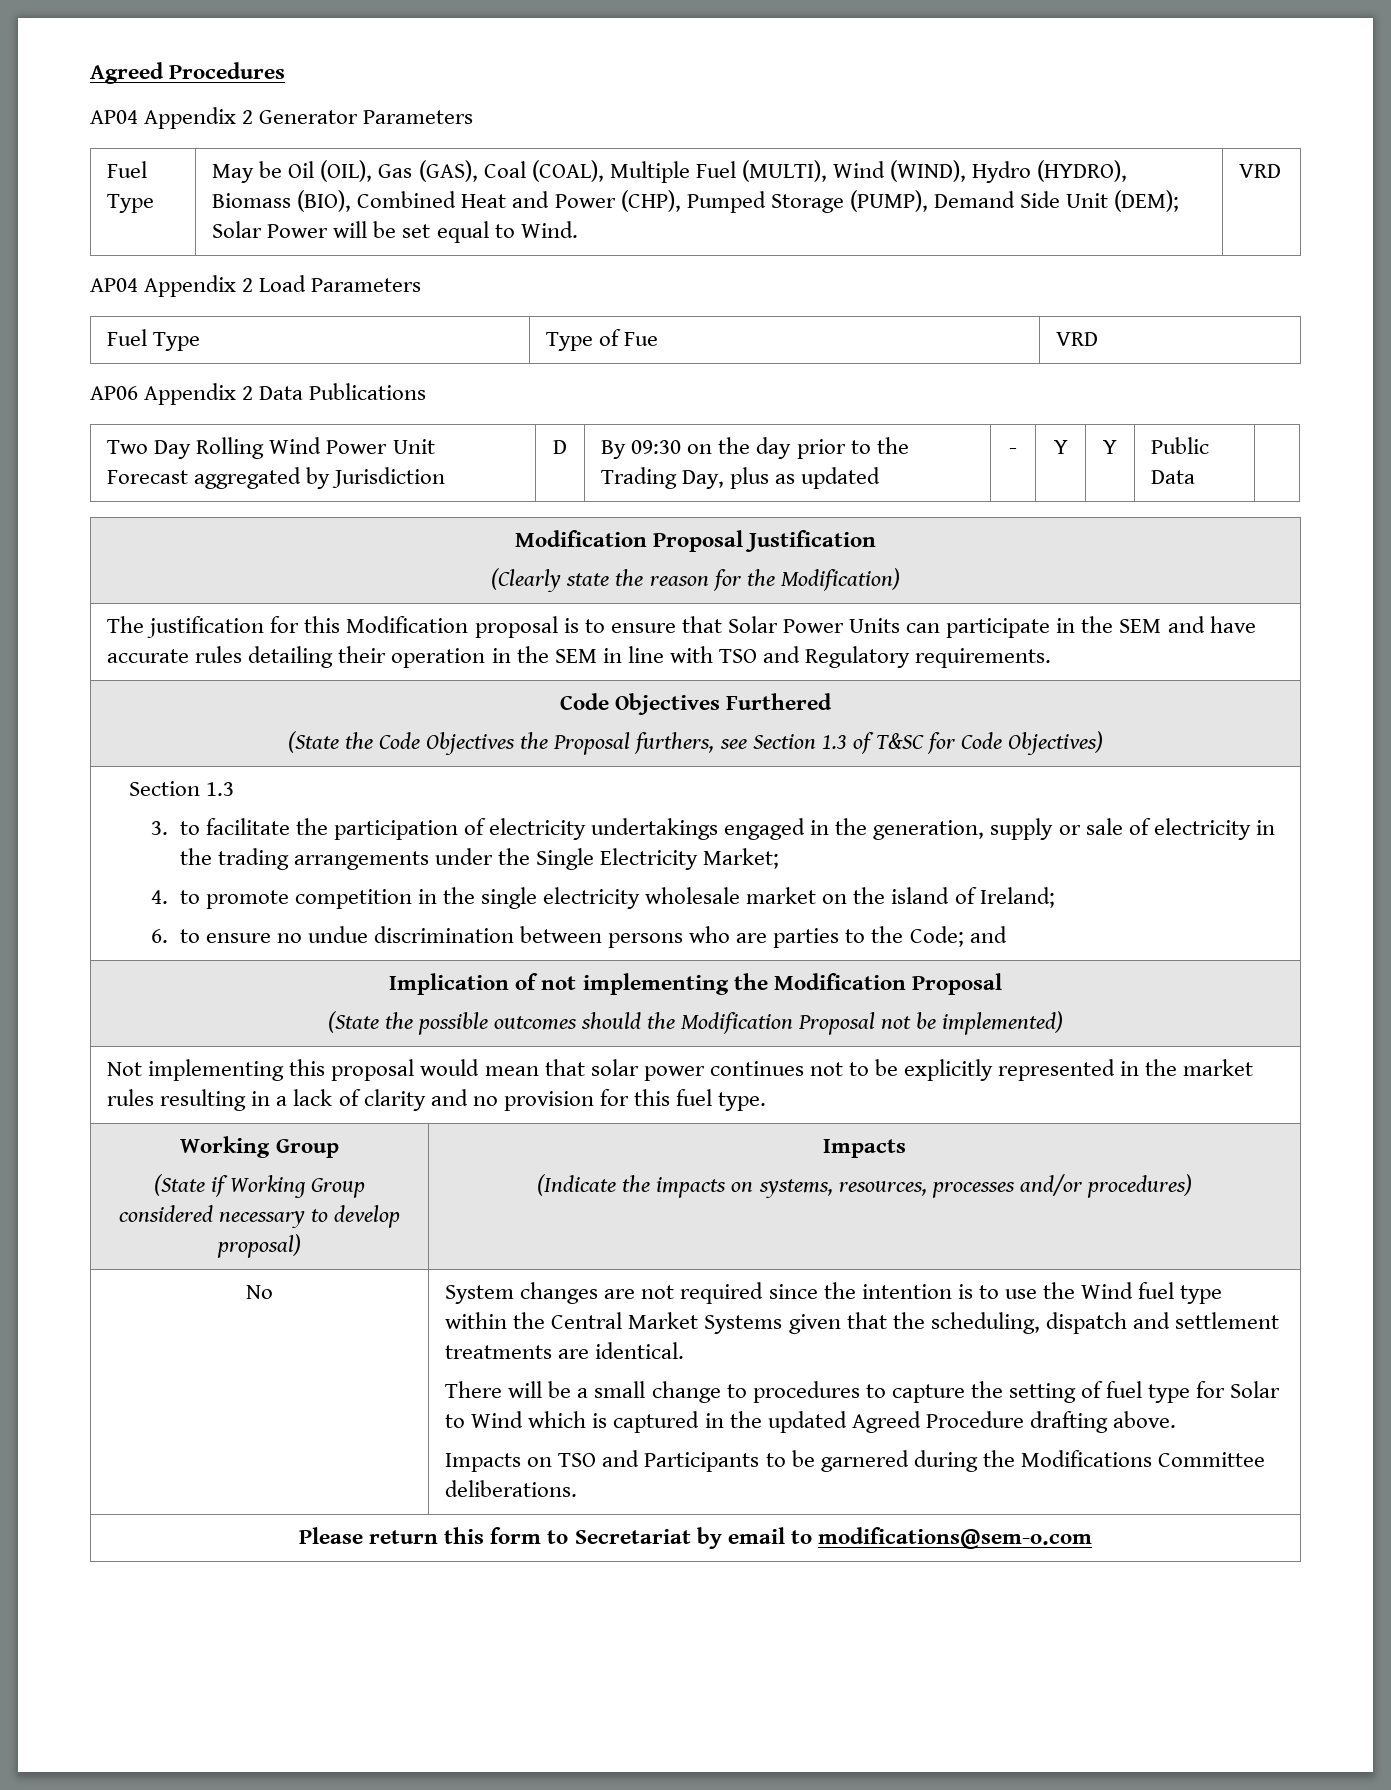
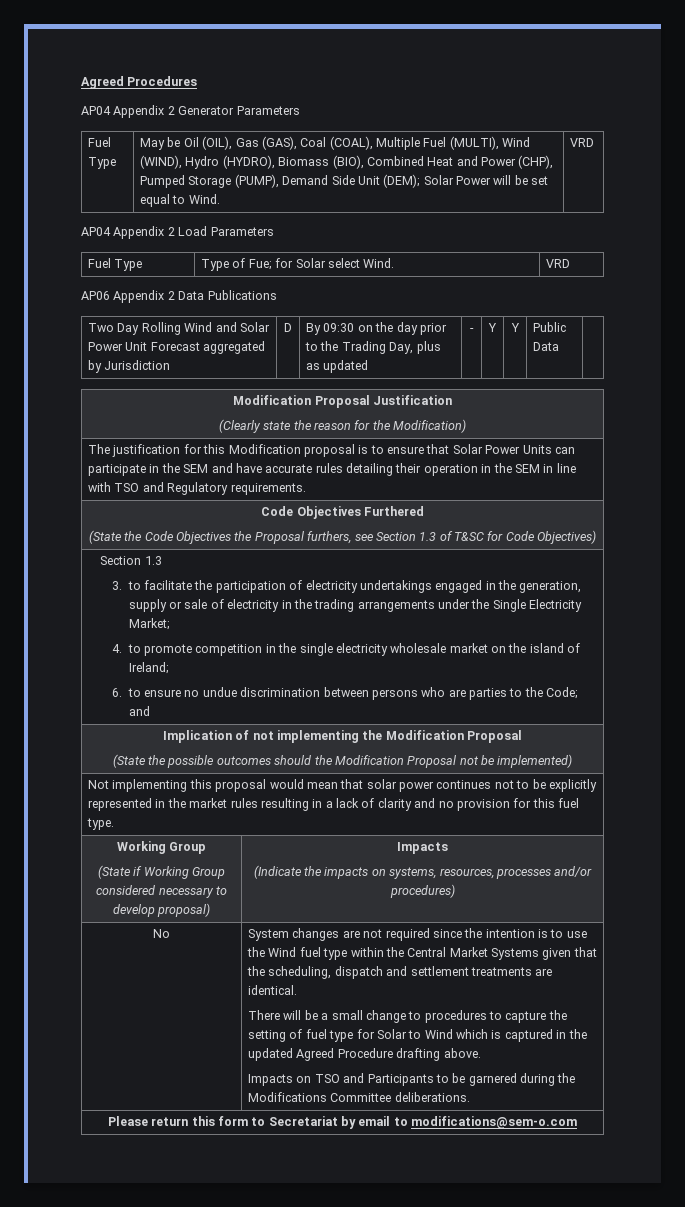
[624,332,659,346] Fue -> [248,258,395,270] Fue; for Solar select Wind.
(322, 445) none -> [215,322,270,332] and Solar

